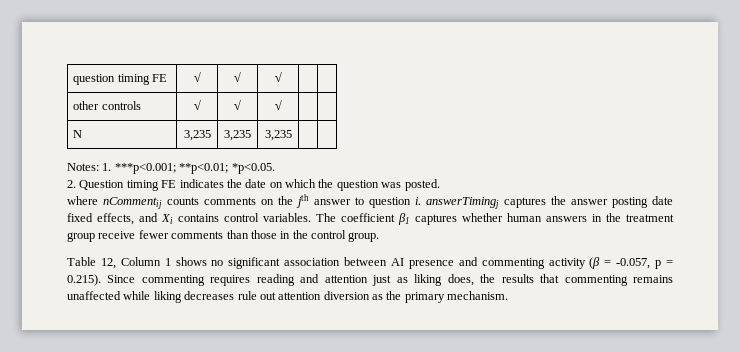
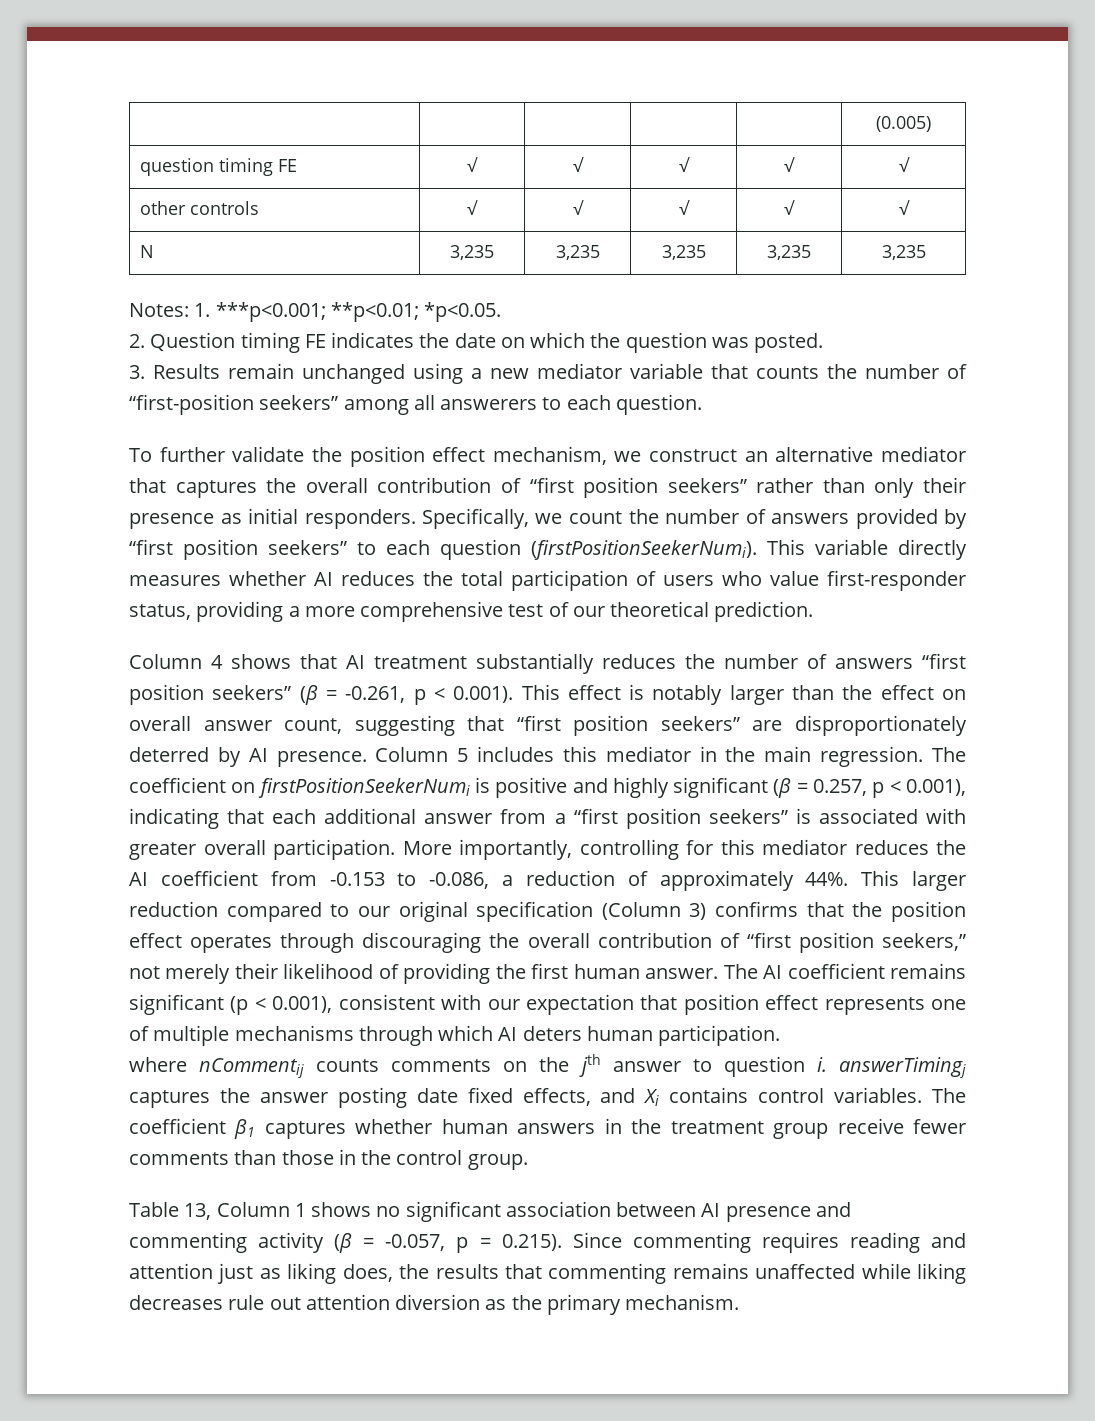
(73, 79) none -> [876,116,931,132] | | | | | (0.005) //
(282, 76) | -> [784,157,795,172] [898,157,910,172] √ | √
(282, 104) | -> [784,200,795,215] [898,200,910,215] √ | √
(292, 135) | -> [767,245,811,260] [881,245,926,260] 3,235 | 3,235
(440, 185) none -> [129,363,967,384] [129,394,702,415] [129,446,967,467] [129,477,967,498] [129,508,968,529] [129,539,967,560] [129,570,966,591] [129,601,814,622] [129,653,966,674] [129,684,966,705] [129,715,967,736] [129,746,966,767] [129,777,966,798] [129,808,966,829] [129,839,966,860] [129,870,967,891] [129,901,966,922] [129,932,967,953] [129,963,966,984] [129,994,966,1015] [129,1025,781,1046] // 3. Results remain unchanged using a new mediator variable that counts the number of “first-position seekers” among all answerers to each question. // To further validate the position effect mechanism, we construct an alternative mediator that captures the overall contribution of “first position seekers” rather than only their presence as initial responders. Specifically, we count the number of answers provided by “first position seekers” to each question (firstPositionSeekerNumi). This variable directly measures whether AI reduces the total participation of users who value first-responder status, providing a more comprehensive test of our theoretical prediction. // Column 4 shows that AI treatment substantially reduces the number of answers “first position seekers” (β = -0.261, p < 0.001). This effect is notably larger than the effect on overall answer count, suggesting that “first position seekers” are disproportionately deterred by AI presence. Column 5 includes this mediator in the main regression. The coefficient on firstPositionSeekerNumi is positive and highly significant (β = 0.257, p < 0.001), indicating that each additional answer from a “first position seekers” is associated with greater overall participation. More importantly, controlling for this mediator reduces the AI coefficient from -0.153 to -0.086, a reduction of approximately 44%. This larger reduction compared to our original specification (Column 3) confirms that the position effect operates through discouraging the overall contribution of “first position seekers,” not merely their likelihood of providing the first human answer. The AI coefficient remains significant (p < 0.001), consistent with our expectation that position effect represents one of multiple mechanisms through which AI deters human participation.
[100,258,116,269] 12, -> [184,1203,212,1220] 13,

